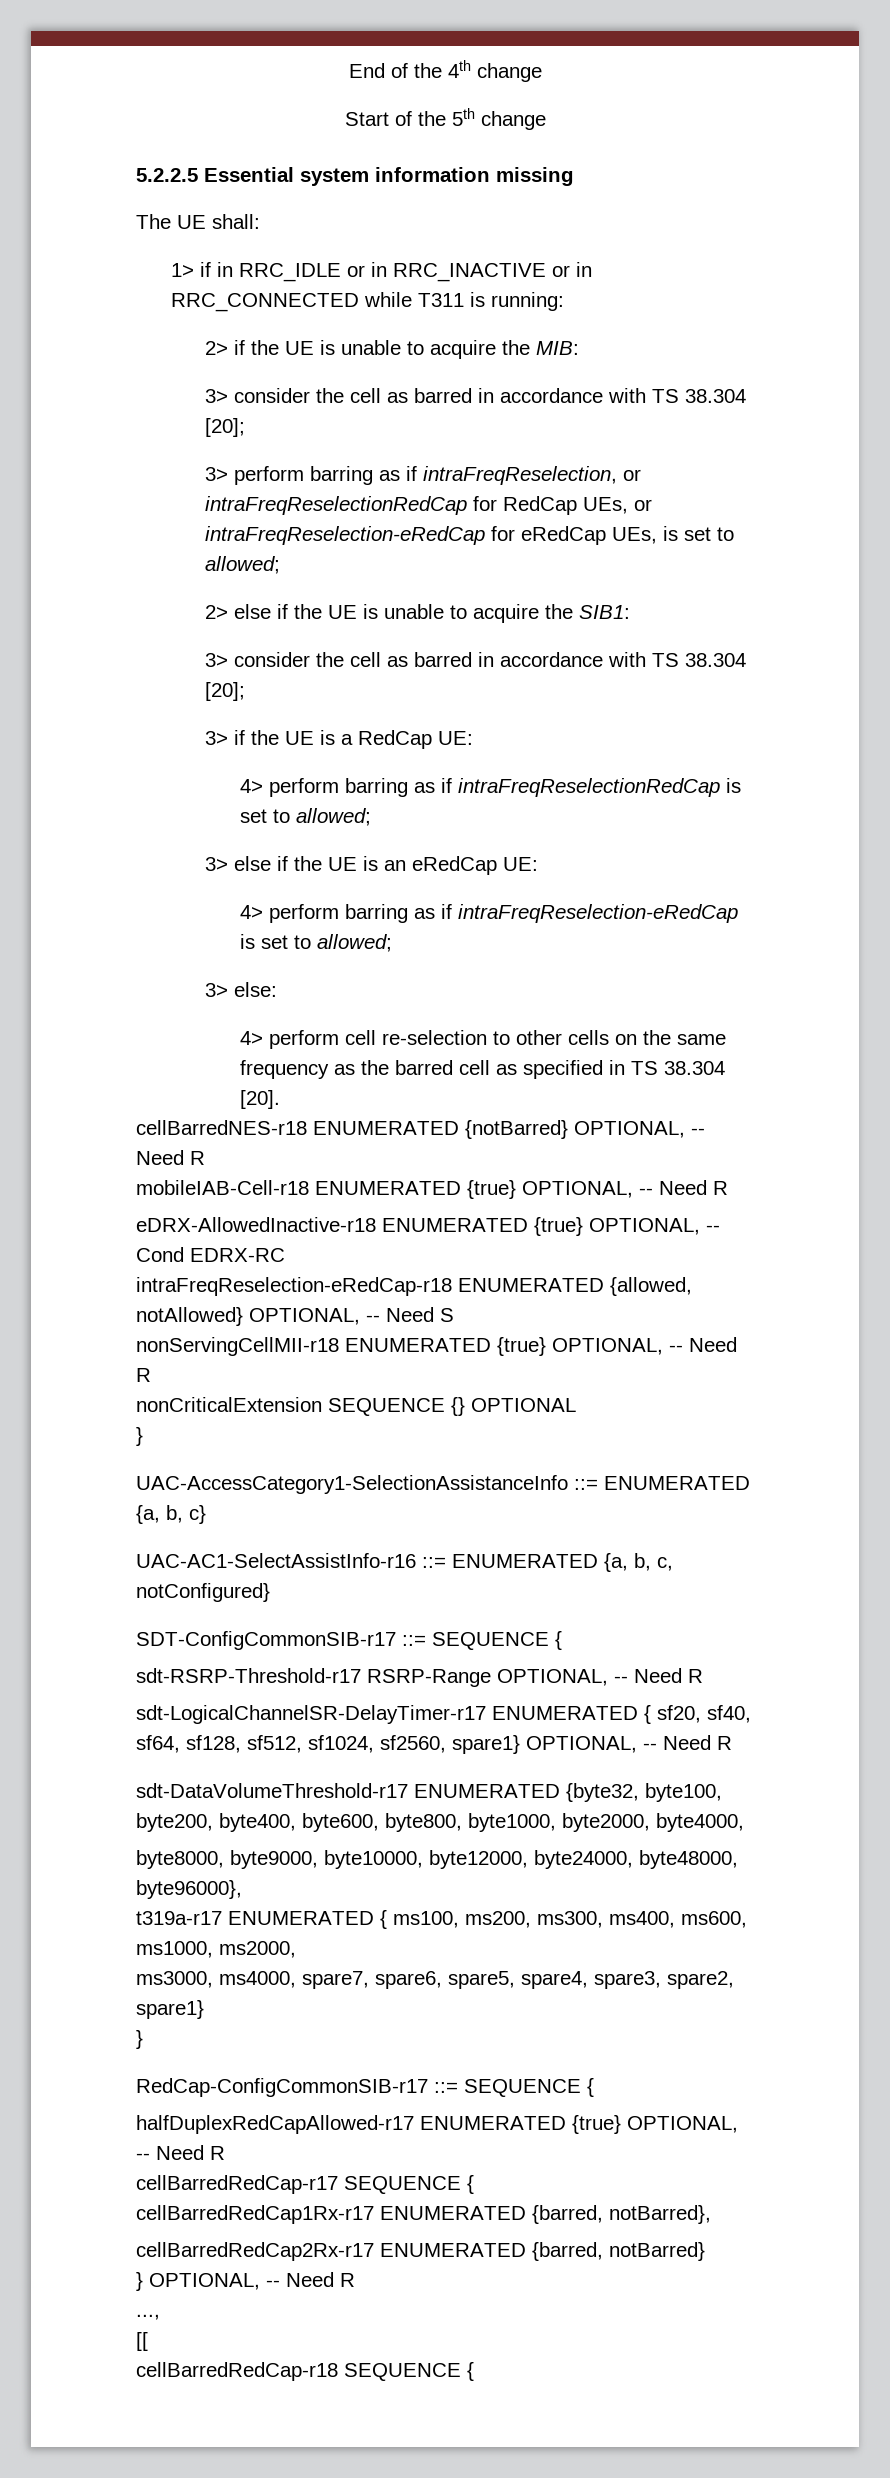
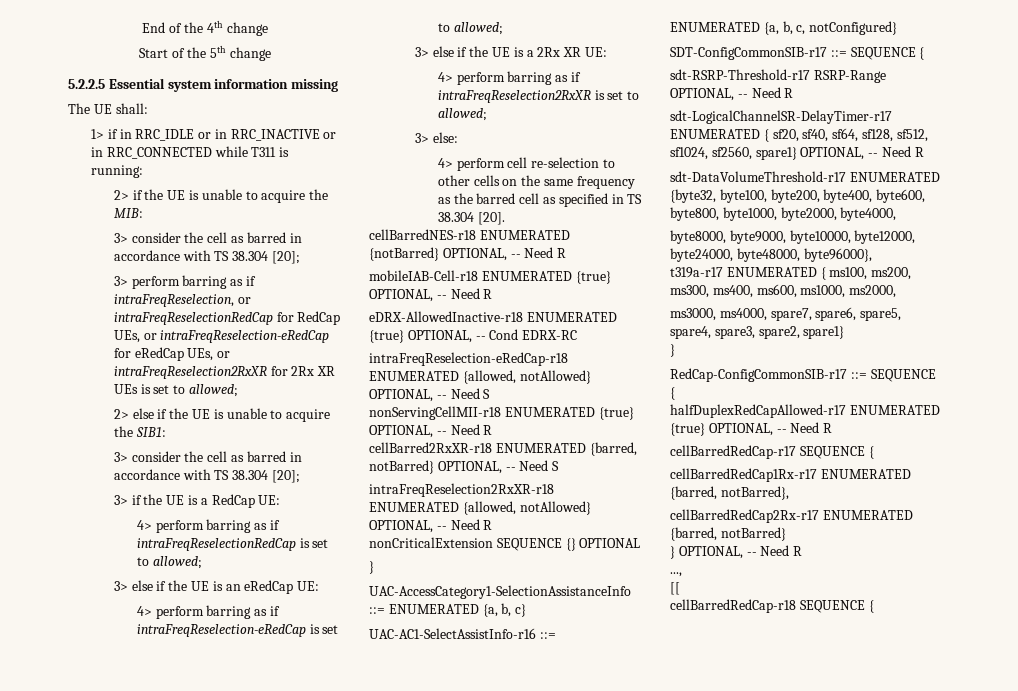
(658, 535) none -> [217,351,231,358] [113,366,336,379] [113,384,138,394] or intraFreqReselection2RxXR for 2Rx XR UEs
(392, 943) none -> [414,46,607,57] [437,71,581,85] [437,90,640,103] [437,108,487,121] // 3> else if the UE is a 2Rx XR UE: // 4> perform barring as if intraFreqReselection2RxXR is set to allowed;
(151, 1375) none -> [369,442,637,456] [369,460,560,474] [369,483,554,497] [369,501,591,515] [369,519,493,533] // cellBarred2RxXR-r18 ENUMERATED {barred, notBarred} OPTIONAL, -- Need S // intraFreqReselection2RxXR-r18 ENUMERATED {allowed, notAllowed} OPTIONAL, -- Need R

